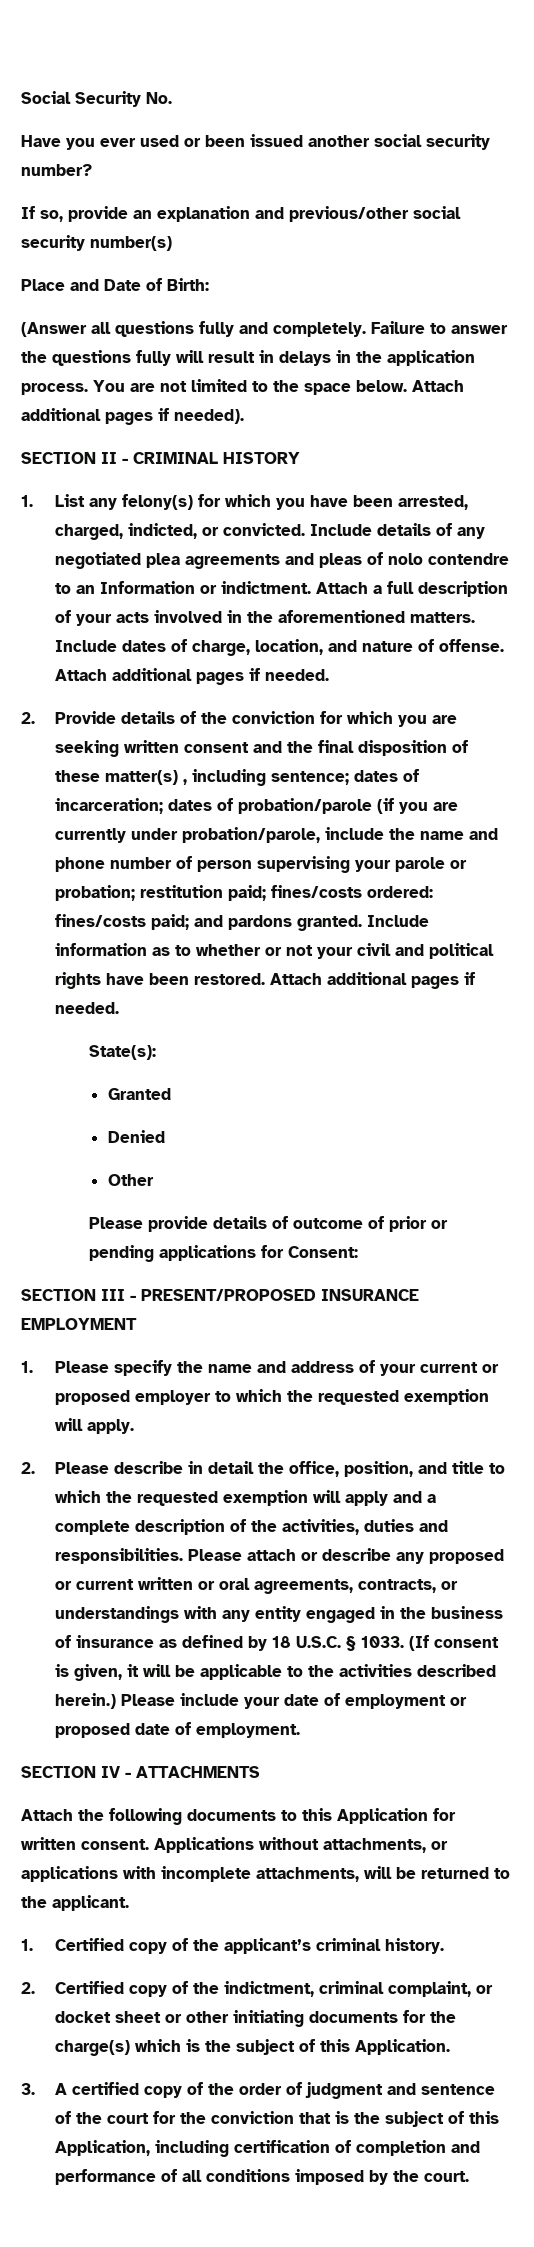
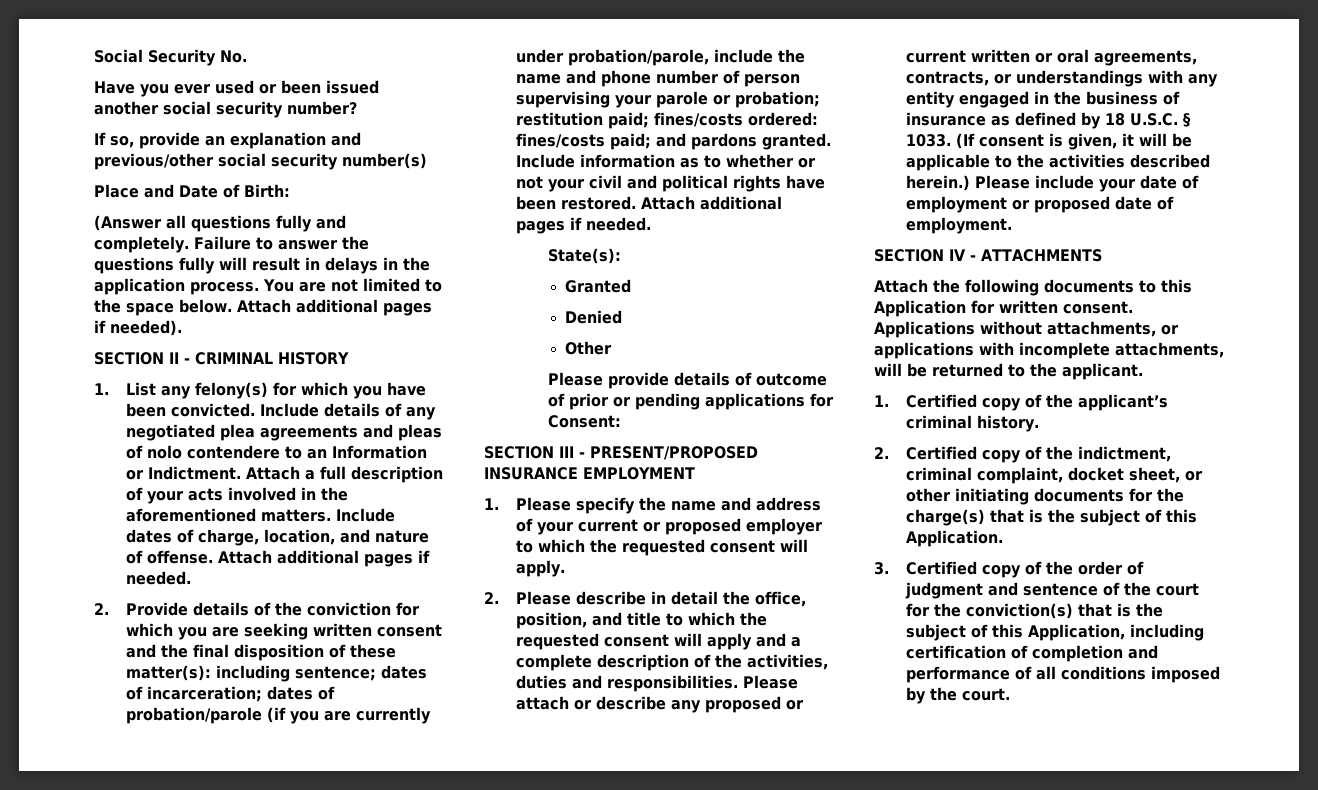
[397,495,468,510] [54,523,219,540] arrested, charged, indicted, or -> (166, 410) none
[427,553,509,565] contendre -> [186,445,280,459] contendere
[220,581,311,594] indictment. -> [147,466,241,480] Indictment.
[104,770,187,785] matter(s) , -> [125,665,211,681] matter(s):
[403,1389,489,1405] exemption -> [709,540,775,553] consent
[222,1490,308,1506] exemption -> [603,634,669,647] consent
[475,1985,493,1994] [54,2011,161,2023] or docket sheet -> [1067,467,1180,483] docket sheet,
[134,2039,181,2052] which -> [989,509,1024,523] that
[54,2082,139,2095] A certified -> [905,561,977,575] Certified
[210,2111,294,2124] conviction -> [965,603,1073,619] conviction(s)

